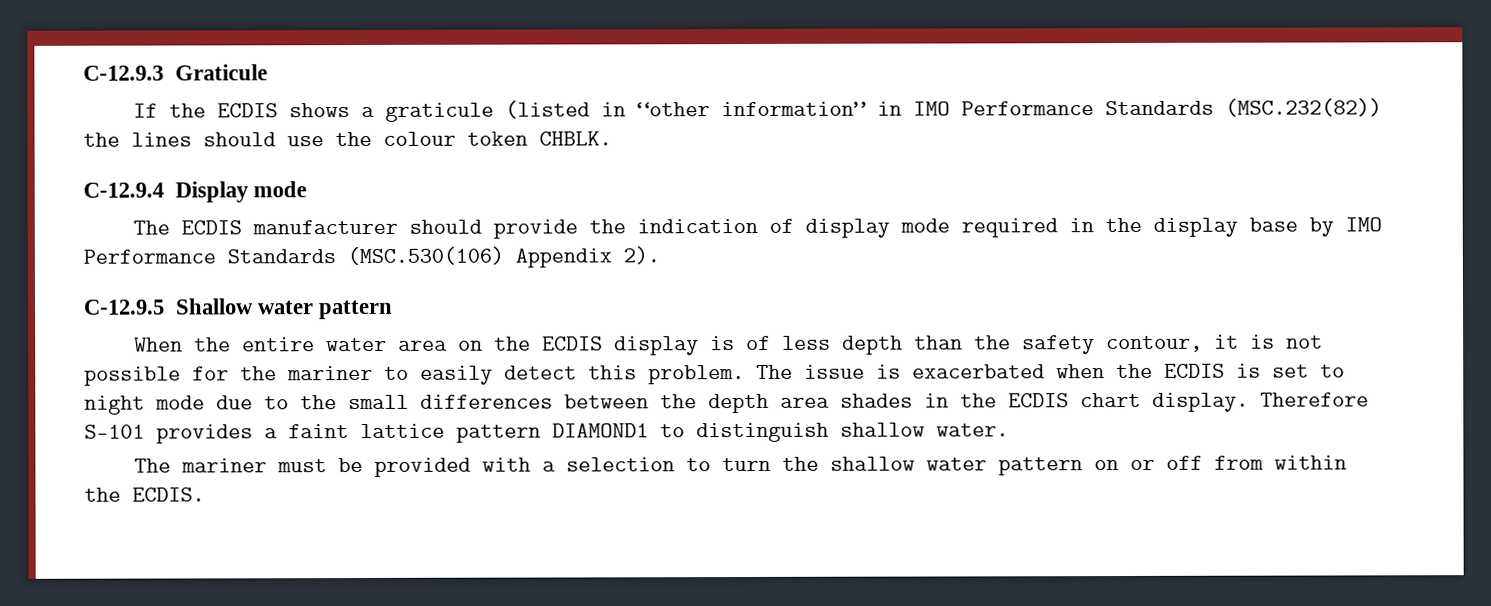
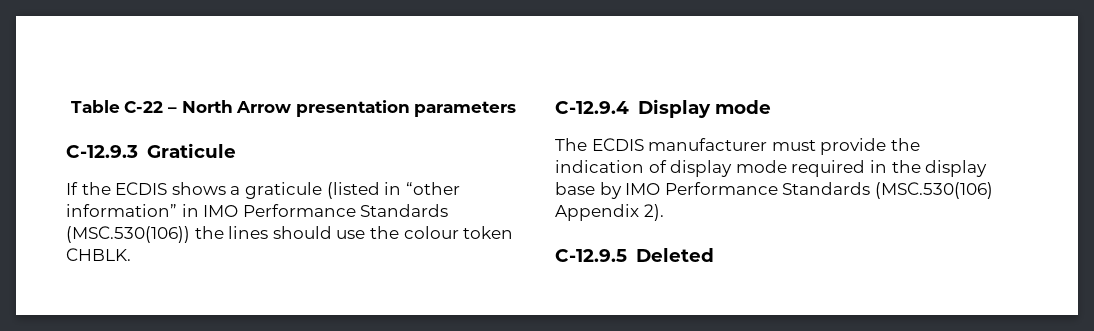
(83, 73) none -> [70,100,517,117] Table C-22 – North Arrow presentation parameters //
[1224,98,1382,117] (MSC.232(82)) -> [66,226,190,243] (MSC.530(106))
[408,219,482,234] should -> [771,140,816,151] must
[174,298,393,320] [133,334,1323,356] [84,363,1345,386] [84,392,1369,415] [84,422,1009,444] [133,455,1347,477] [84,487,205,502] Shallow water pattern // When the entire water area on the ECDIS display is of less depth than the safety contour, it is not possible for the mariner to easily detect this problem. The issue is exacerbated when the ECDIS is set to night mode due to the small differences between the depth area shades in the ECDIS chart display. Therefore S-101 provides a faint lattice pattern DIAMOND1 to distinguish shallow water. // The mariner must be provided with a selection to turn the shallow water pattern on or off from within the ECDIS. -> [635,248,714,262] Deleted

